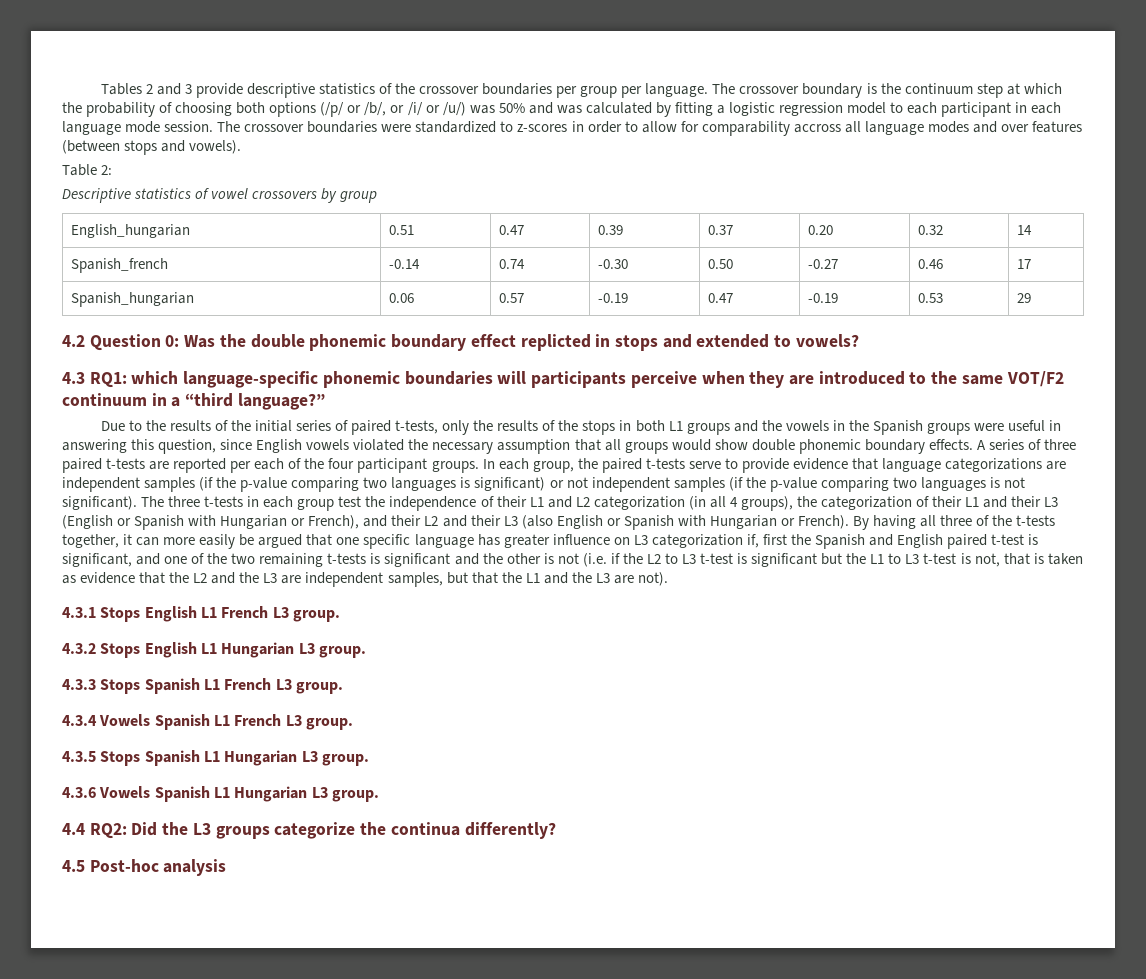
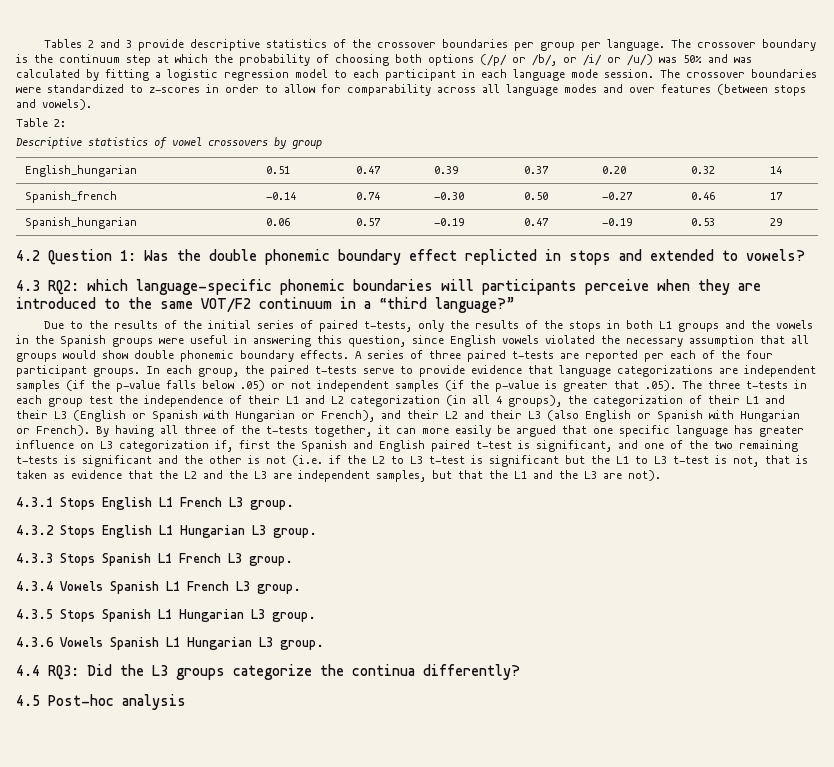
[793,124,841,133] accross -> [437,87,476,93] across
[165,335,180,347] 0: -> [120,250,136,261] 1:
[89,372,127,388] RQ1: -> [48,280,79,295] RQ2:
[291,477,546,492] comparing two languages is significant) -> [166,380,265,391] falls below .05)
[820,477,1026,492] [62,496,137,510] comparing two languages is not significant). -> [545,380,676,392] is greater that .05).
[89,823,127,839] RQ2: -> [48,665,79,680] RQ3:

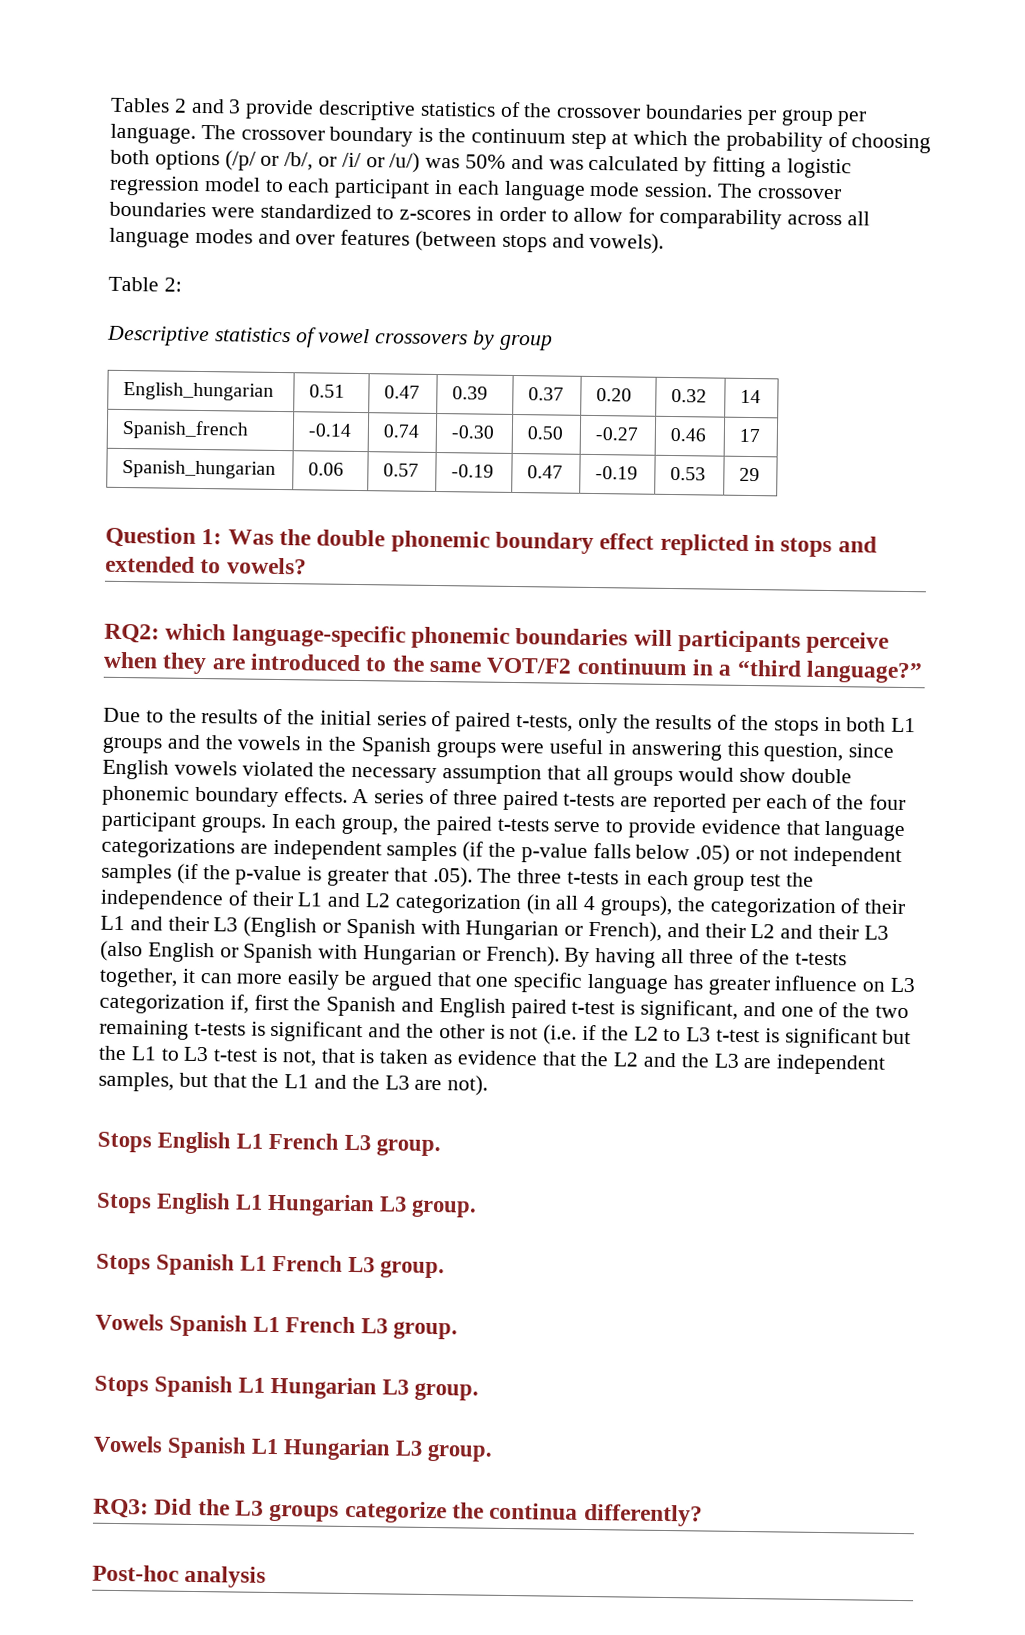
[16,250,40,261] 4.2 -> (761, 474) none
[16,280,40,291] 4.3 -> (307, 566) none
[16,497,53,507] 4.3.1 -> (489, 1085) none
[16,525,54,535] 4.3.2 -> (442, 1147) none
[16,553,53,563] 4.3.3 -> (478, 1208) none
[16,581,53,591] 4.3.4 -> (446, 1269) none
[16,609,53,619] 4.3.5 -> (459, 1330) none
[16,637,54,647] 4.3.6 -> (480, 1391) none
[16,665,40,676] 4.4 -> (494, 1452) none
[16,695,40,706] 4.5 -> (703, 1515) none

